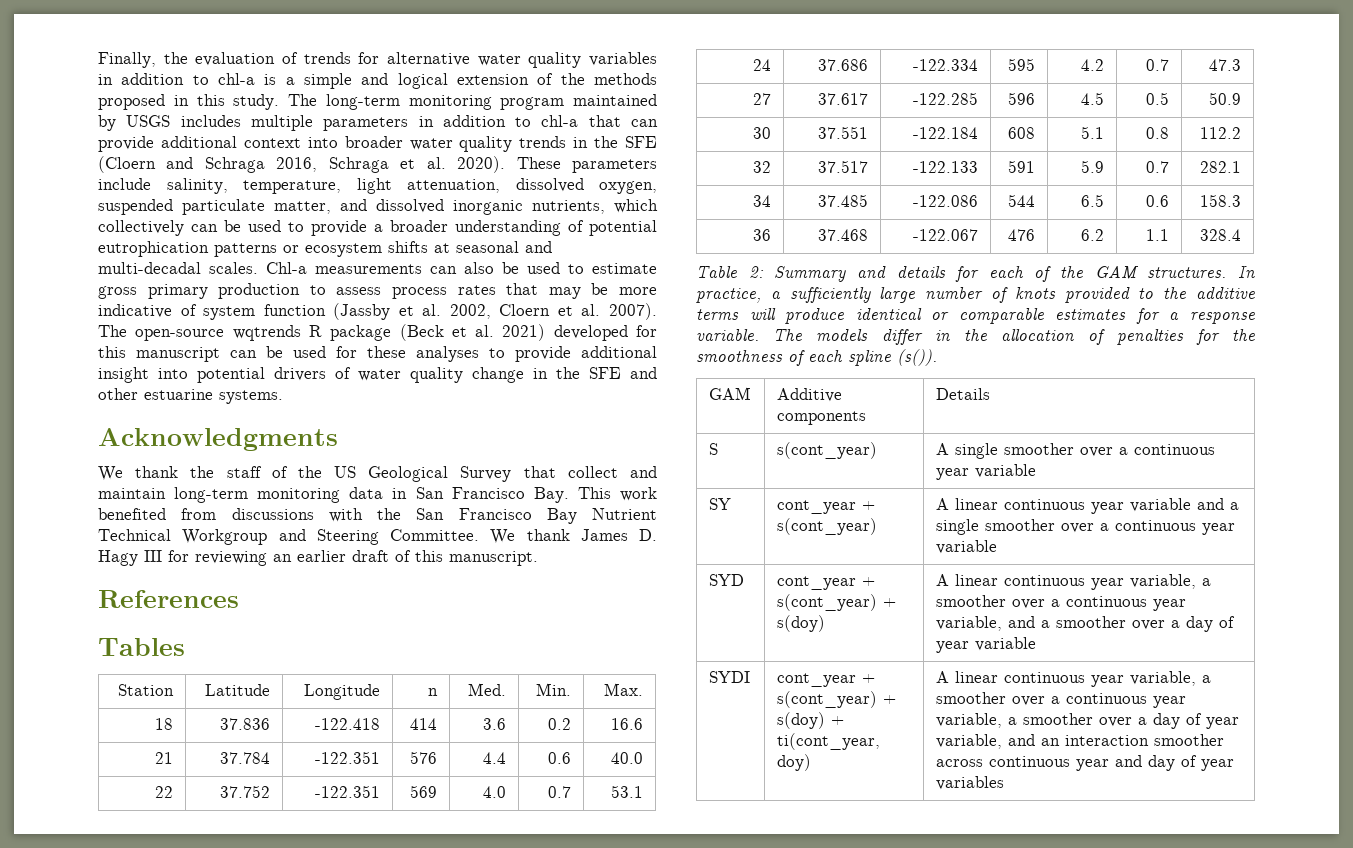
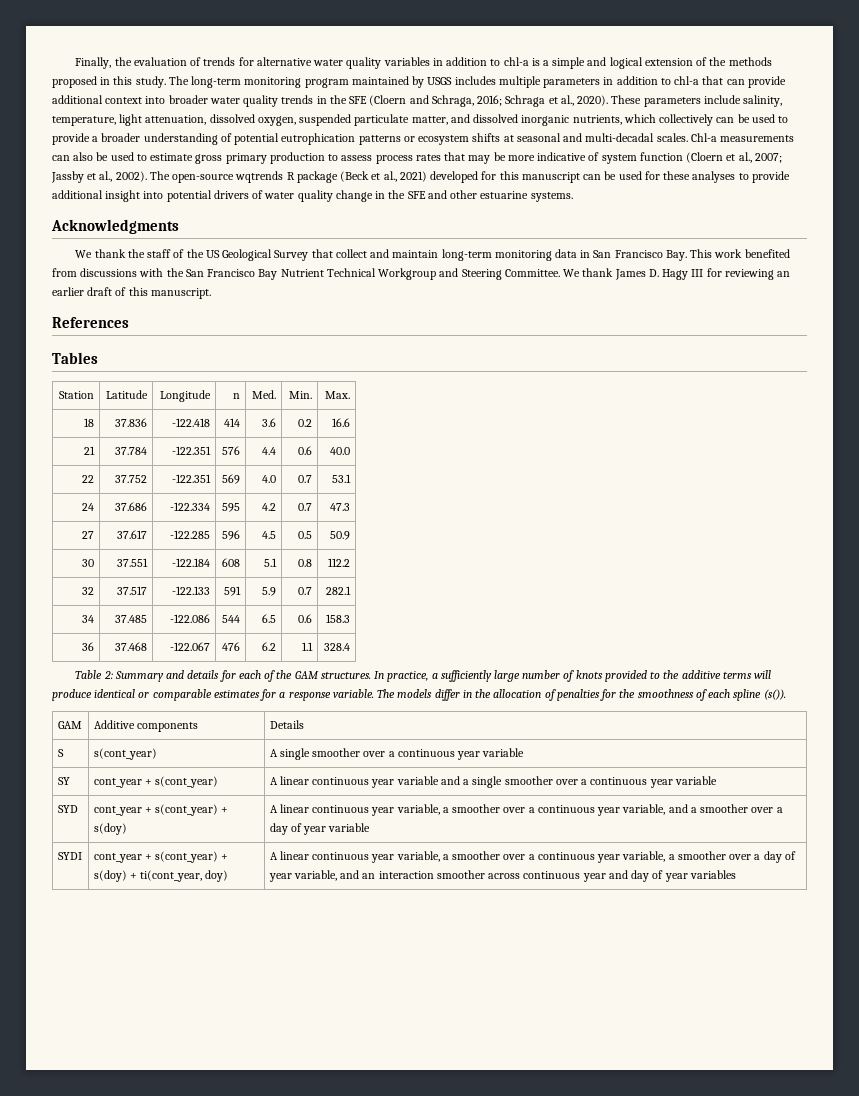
[204,157,318,173] Schraga 2016, -> [431,95,503,107] Schraga, 2016;
[426,157,446,169] al. -> [560,95,574,106] al.,
[333,303,657,320] (Jassby et al. 2002, Cloern et al. 2007). -> [686,152,782,163] [51,171,147,183] (Cloern et al., 2007; Jassby et al., 2002).
[475,325,495,337] al. -> [383,171,397,182] al.,

